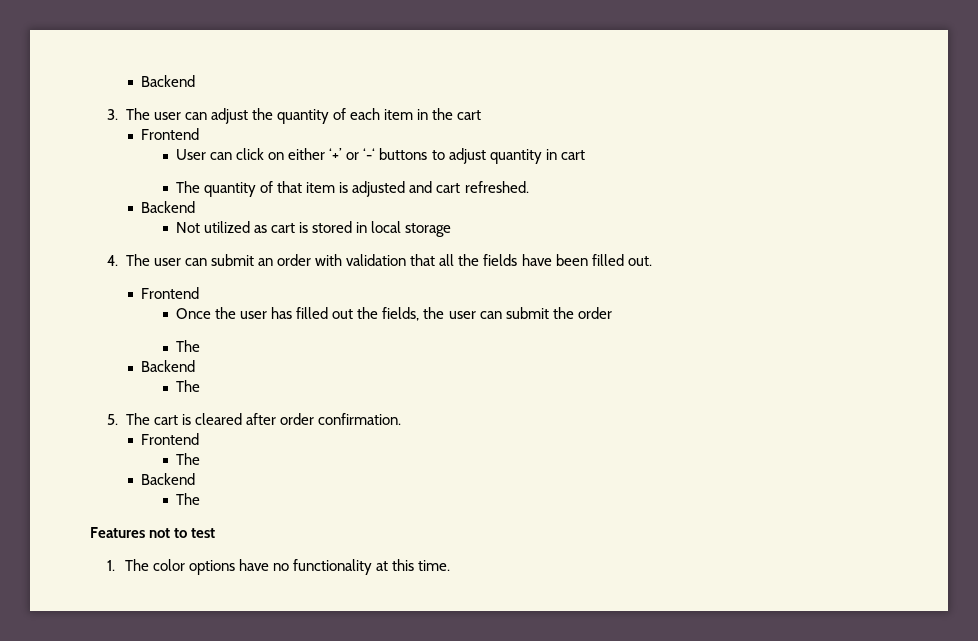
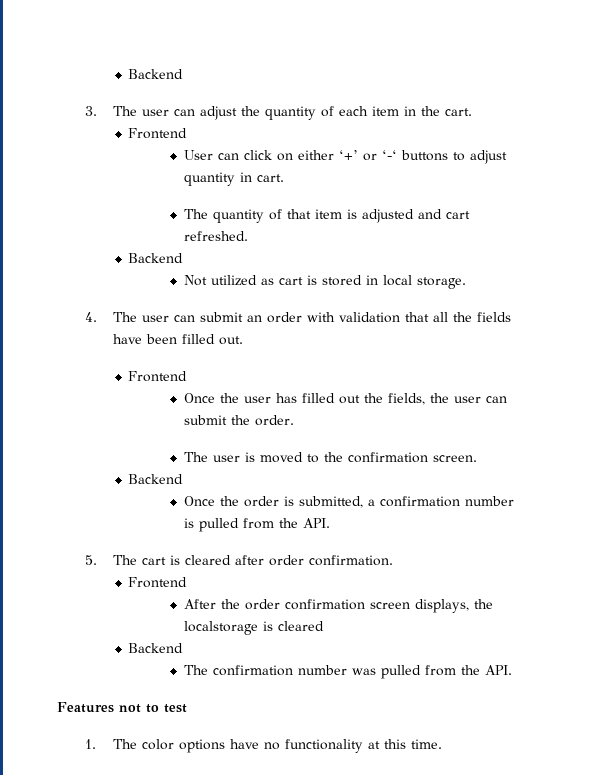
[457,110,482,120] cart -> [444,108,472,116] cart.
[560,150,585,160] cart -> [257,174,285,182] cart.
[405,223,452,237] storage -> [417,277,467,289] storage.
[577,307,612,319] [176,340,201,352] [141,360,196,372] [176,380,201,392] order // The // Backend // The -> [255,415,295,426] [184,452,478,463] [128,474,184,484] [184,496,515,508] [184,518,331,532] order. // The user is moved to the confirmation screen. // Backend // Once the order is submitted, a confirmation number is pulled from the API.
[176,453,201,465] [141,473,196,485] [176,493,201,505] The // Backend // The -> [184,599,494,613] [184,621,325,635] [128,643,184,653] [184,665,513,679] After the order confirmation screen displays, the localstorage is cleared // Backend // The confirmation number was pulled from the API.

